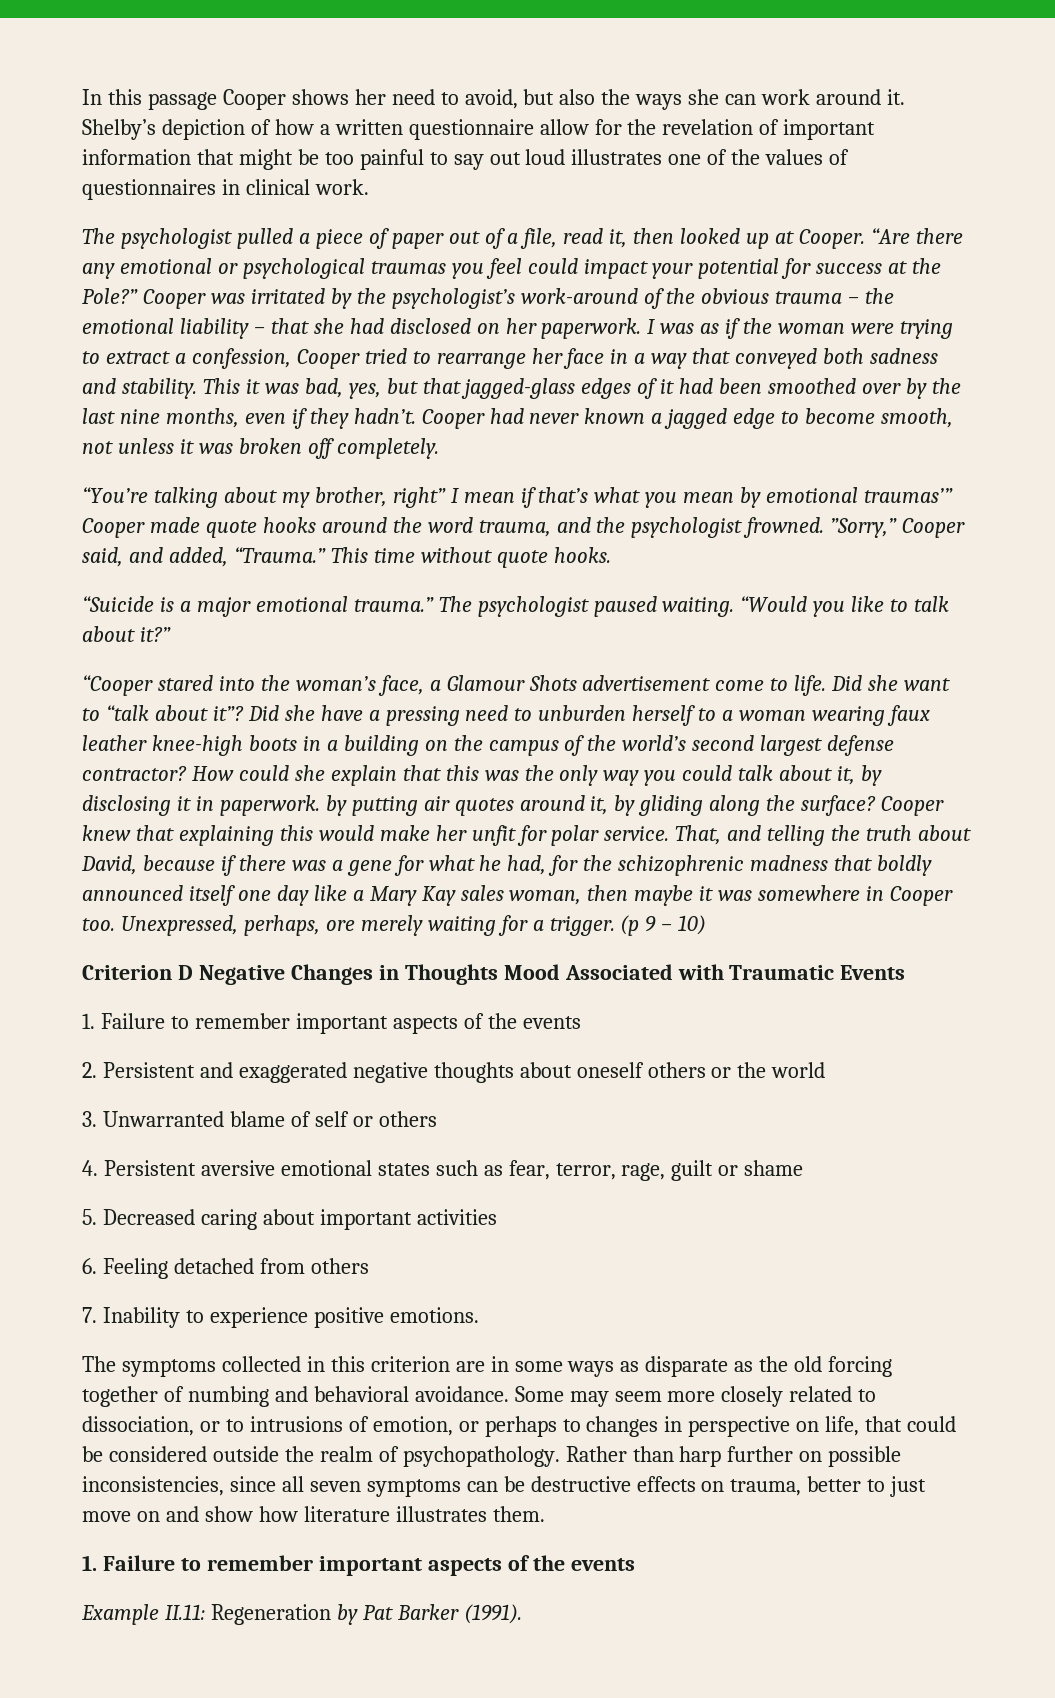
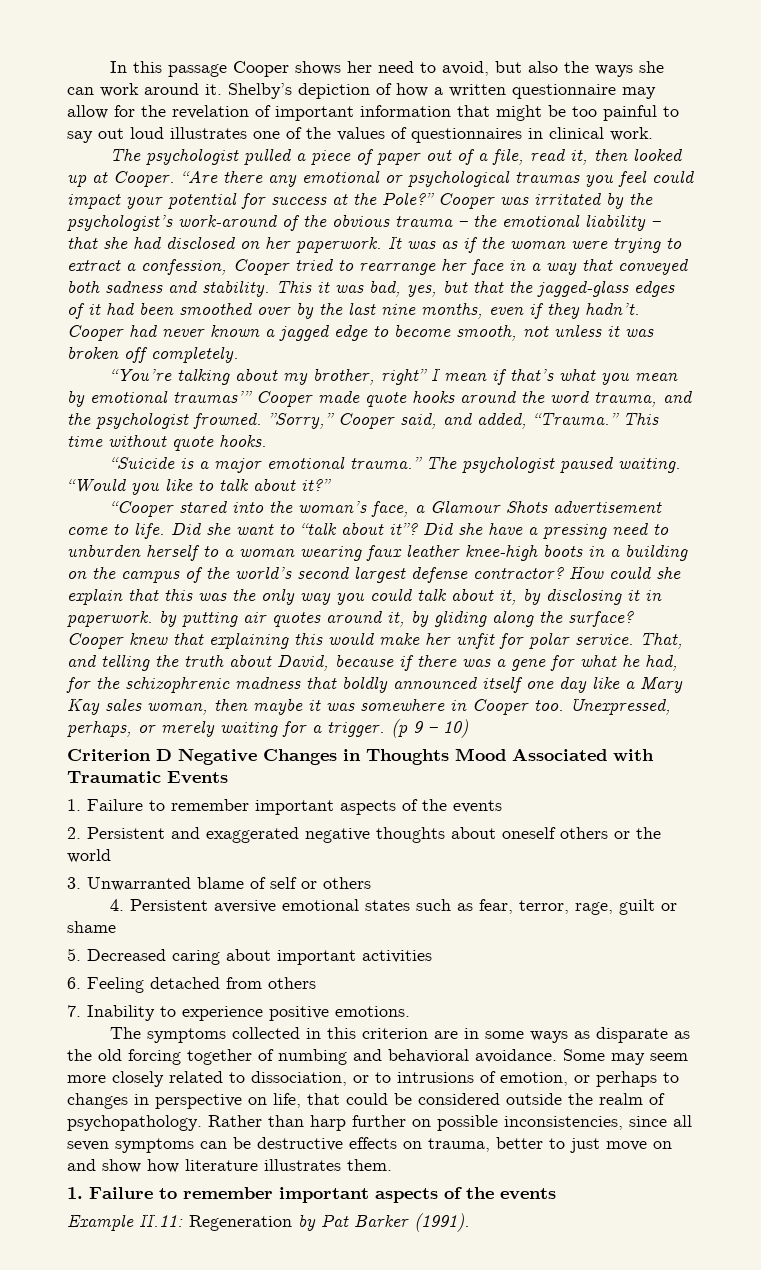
(534, 129) none -> [622,87,656,99] may
[647,319,656,334] I -> [388,236,402,249] It
(461, 386) none -> [509,280,533,293] the
[325,920,355,931] ore -> [138,725,156,733] or

